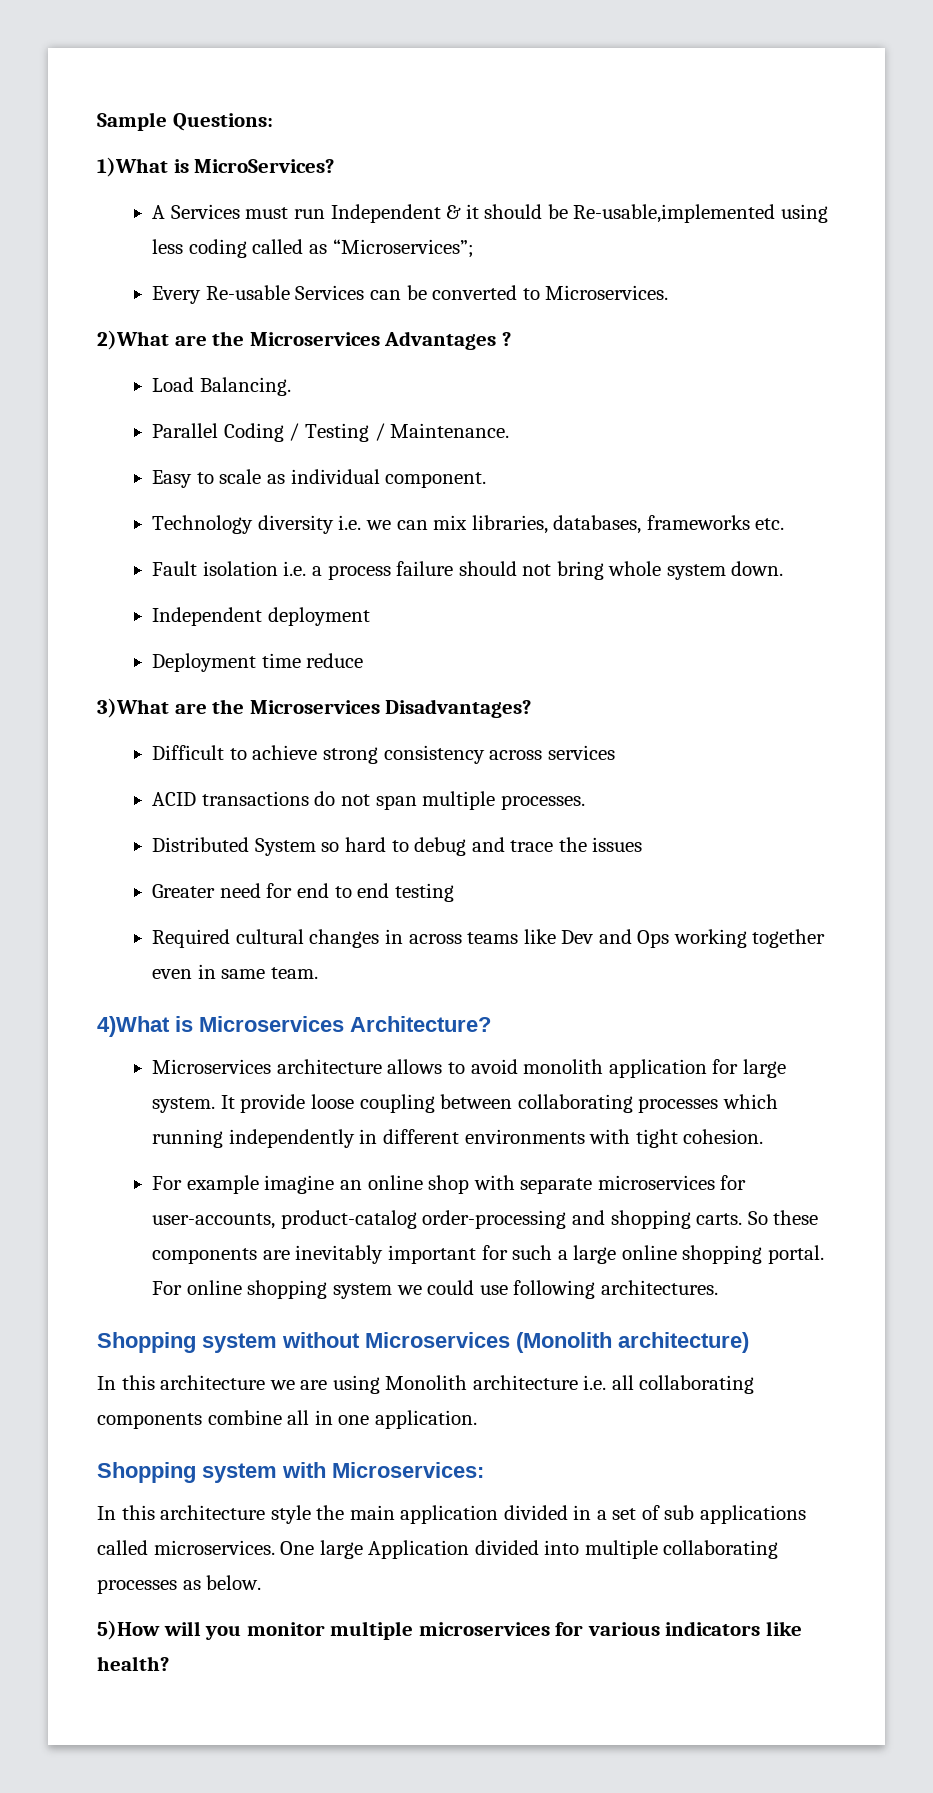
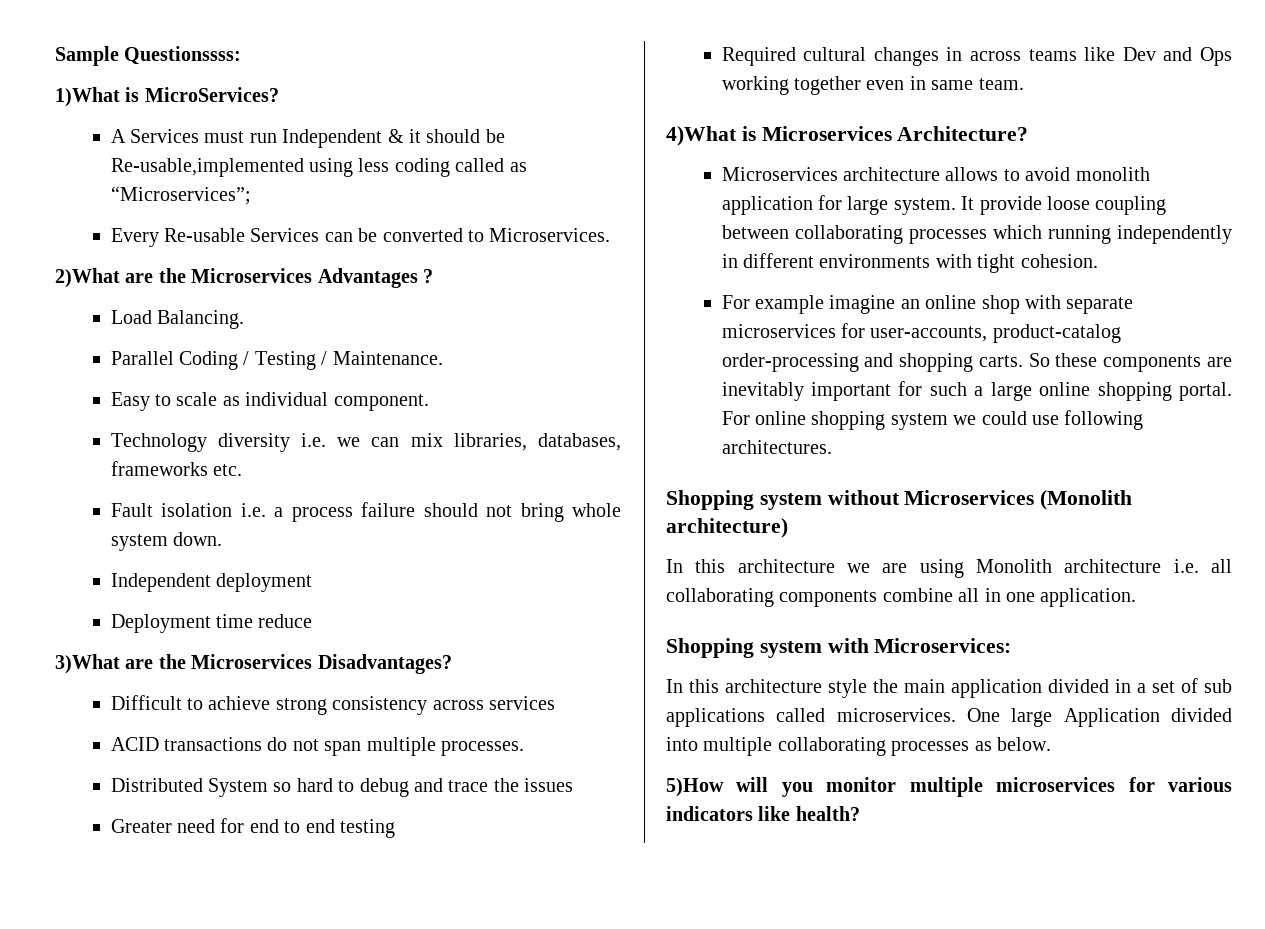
[172,113,273,131] Questions: -> [124,46,242,65] Questionssss:

